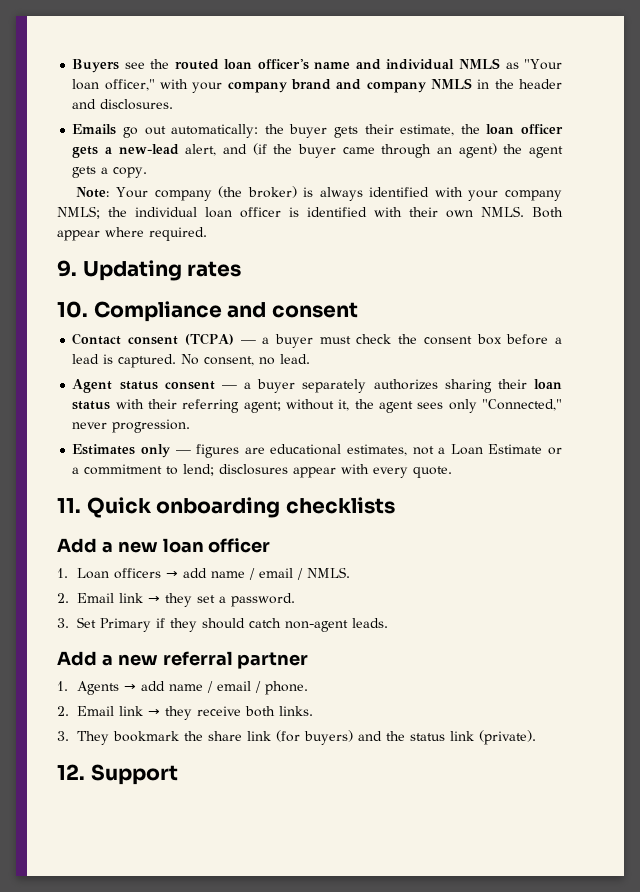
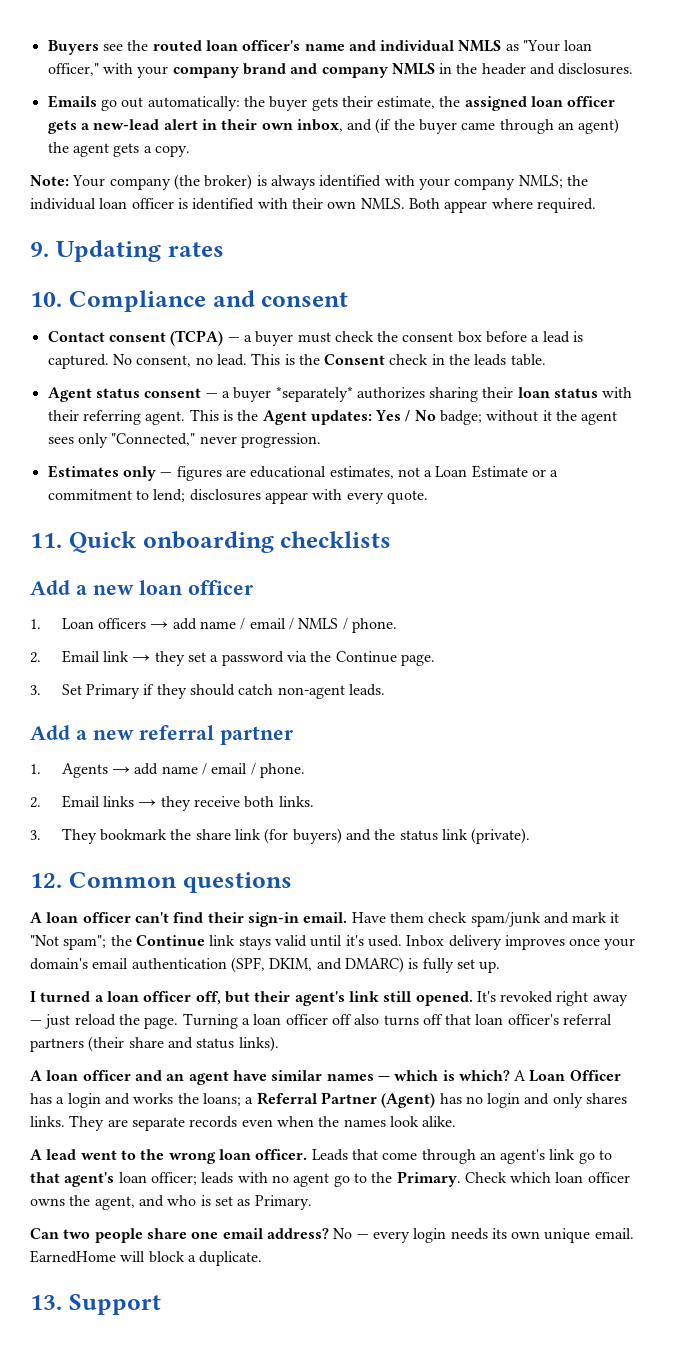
(480, 129) none -> [464,96,527,111] assigned
[185,144,217,156] alert, -> [163,119,343,132] alert in their own inbox,
(311, 359) none -> [251,353,546,366] This is the Consent check in the leads table.
[302,379,367,393] separately -> [275,386,353,402] *separately*
[243,399,350,413] agent; without it, -> [145,409,552,425] agent. This is the Agent updates: Yes / No badge; without it
[306,567,350,578] NMLS. -> [298,618,397,633] NMLS / phone.
[230,593,295,607] password. -> [221,651,435,666] password via the Continue page.
[118,706,143,716] link -> [102,796,134,807] links
(85, 772) none -> [68,872,292,893] [30,912,620,927] [30,935,636,950] [30,957,501,973] [30,991,628,1006] [30,1013,613,1029] [30,1036,279,1052] [30,1070,621,1085] [30,1092,628,1108] [30,1115,457,1131] [30,1149,613,1164] [30,1171,630,1187] [30,1195,312,1210] [30,1228,634,1243] [30,1250,263,1266] [30,1295,62,1310] Common questions // A loan officer can't find their sign-in email. Have them check spam/junk and mark it "Not spam"; the Continue link stays valid until it's used. Inbox delivery improves once your domain's email authentication (SPF, DKIM, and DMARC) is fully set up. // I turned a loan officer off, but their agent's link still opened. It's revoked right away — just reload the page. Turning a loan officer off also turns off that loan officer's referral partners (their share and status links). // A loan officer and an agent have similar names — which is which? A Loan Officer has a login and works the loans; a Referral Partner (Agent) has no login and only shares links. They are separate records even when the names look alike. // A lead went to the wrong loan officer. Leads that come through an agent's link go to that agent's loan officer; leads with no agent go to the Primary. Check which loan officer owns the agent, and who is set as Primary. // Can two people share one email address? No — every login needs its own unique email. EarnedHome will block a duplicate. // 13.

